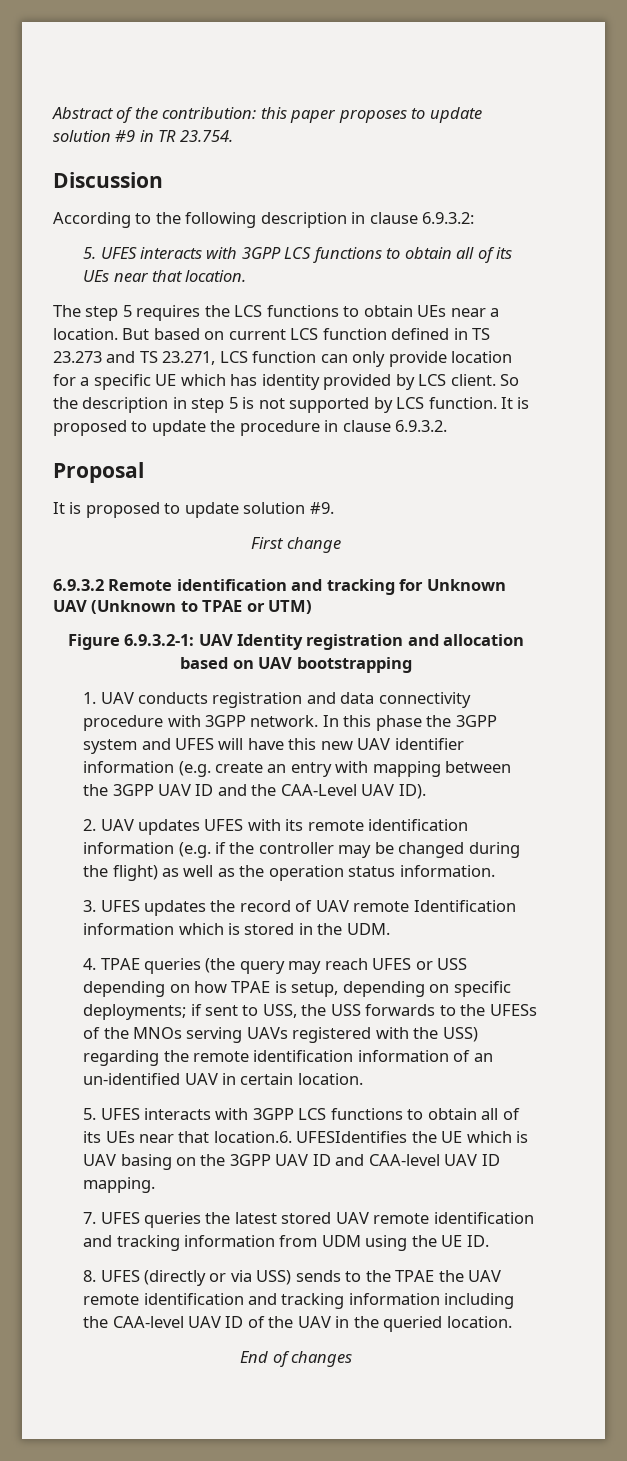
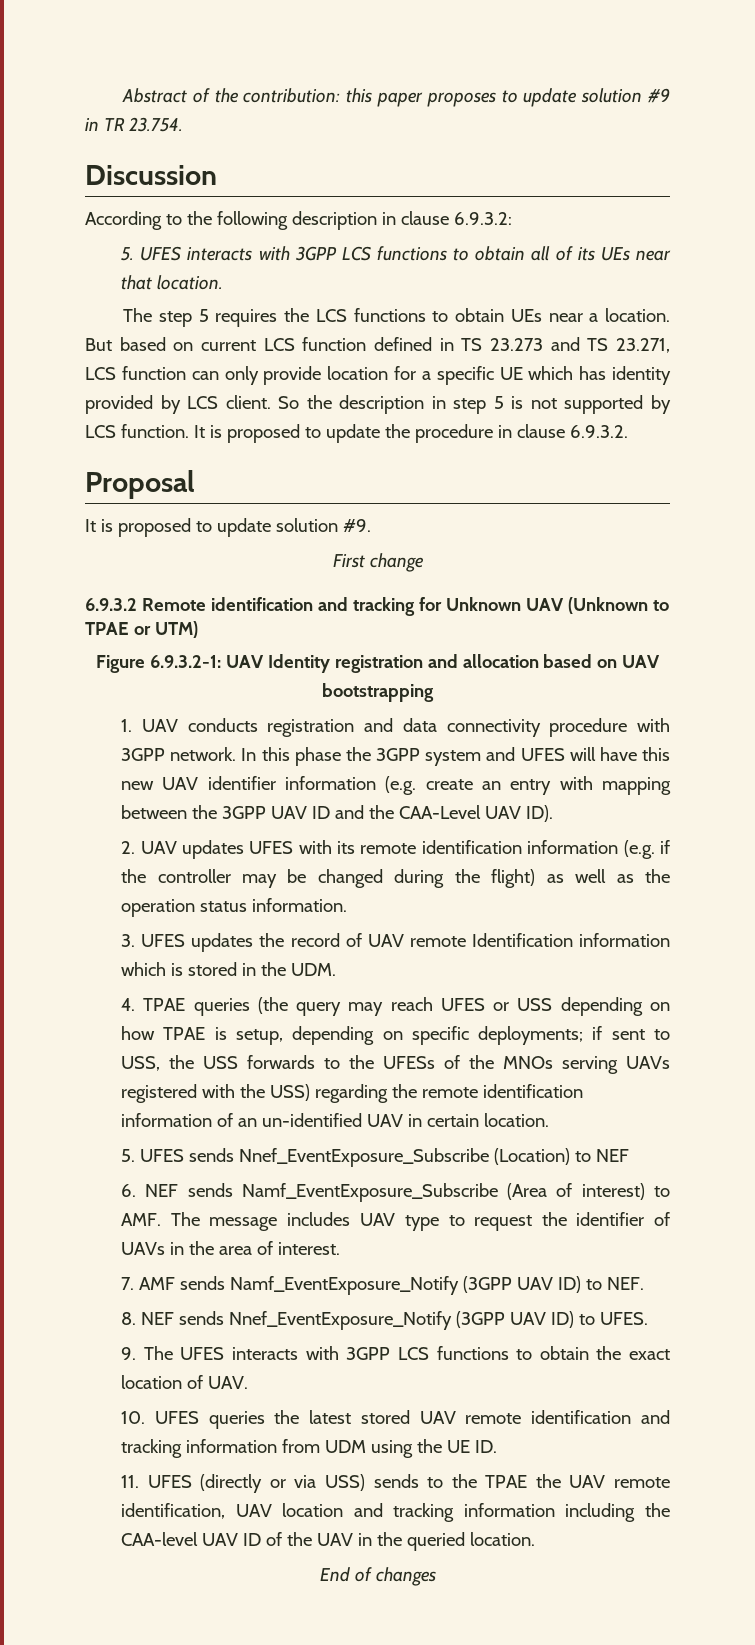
[143,1108,520,1120] [83,1131,529,1143] [83,1154,500,1170] [83,1177,156,1193] [83,1212,97,1224] interacts with 3GPP LCS functions to obtain all of its UEs near that location.6. UFESIdentifies the UE which is UAV basing on the 3GPP UAV ID and CAA-level UAV ID mapping. // 7. -> [189,1148,630,1167] [121,1183,670,1202] [121,1212,670,1231] [121,1241,341,1255] [121,1276,645,1295] [121,1311,649,1330] [121,1346,670,1360] [121,1375,249,1389] [121,1411,146,1424] sends Nnef_EventExposure_Subscribe (Location) to NEF // 6. NEF sends Namf_EventExposure_Subscribe (Area of interest) to AMF. The message includes UAV type to request the identifier of UAVs in the area of interest. // 7. AMF sends Namf_EventExposure_Notify (3GPP UAV ID) to NEF. // 8. NEF sends Nnef_EventExposure_Notify (3GPP UAV ID) to UFES. // 9. The UFES interacts with 3GPP LCS functions to obtain the exact location of UAV. // 10.
[83,1270,97,1282] 8. -> [121,1475,140,1488] 11.
[143,1293,244,1305] identification -> [121,1503,344,1519] identification, UAV location

